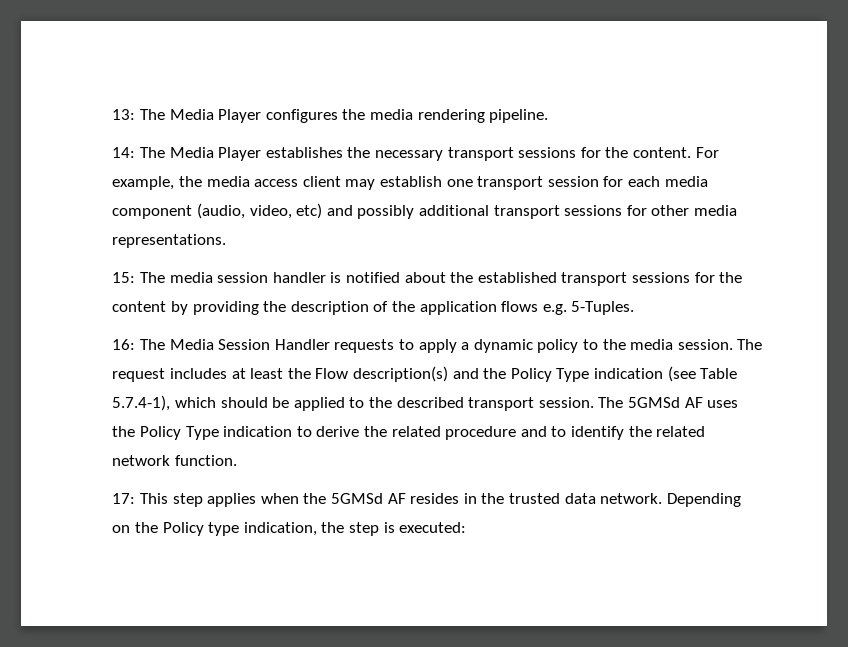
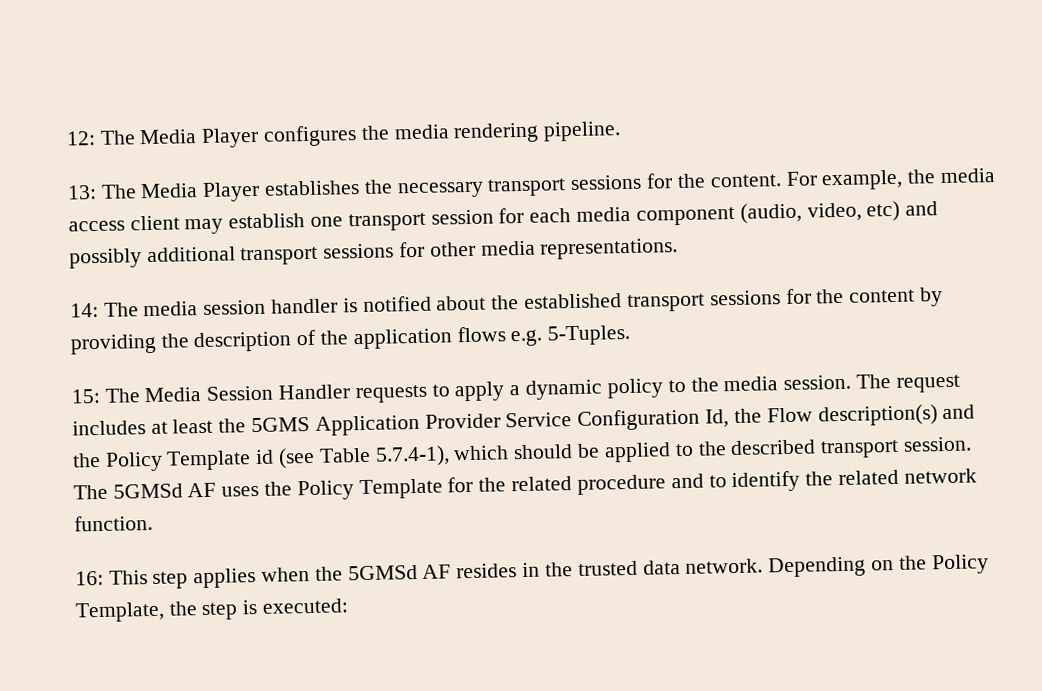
[112,109,136,120] 13: -> [65,130,96,146] 12:
[112,147,136,158] 14: -> [66,184,97,200] 13:
[112,272,136,283] 15: -> [69,302,99,318] 14:
[112,339,136,350] 16: -> [70,388,101,404] 15:
(311, 373) none -> [251,408,762,436] 5GMS Application Provider Service Configuration Id, the
[556,368,663,382] Type indication -> [166,449,275,471] Template id
[185,426,360,440] Type indication to derive -> [358,476,474,500] Template for
[112,493,136,504] 17: -> [74,570,104,586] 16:
[208,522,317,536] type indication, -> [74,601,165,623] Template,

